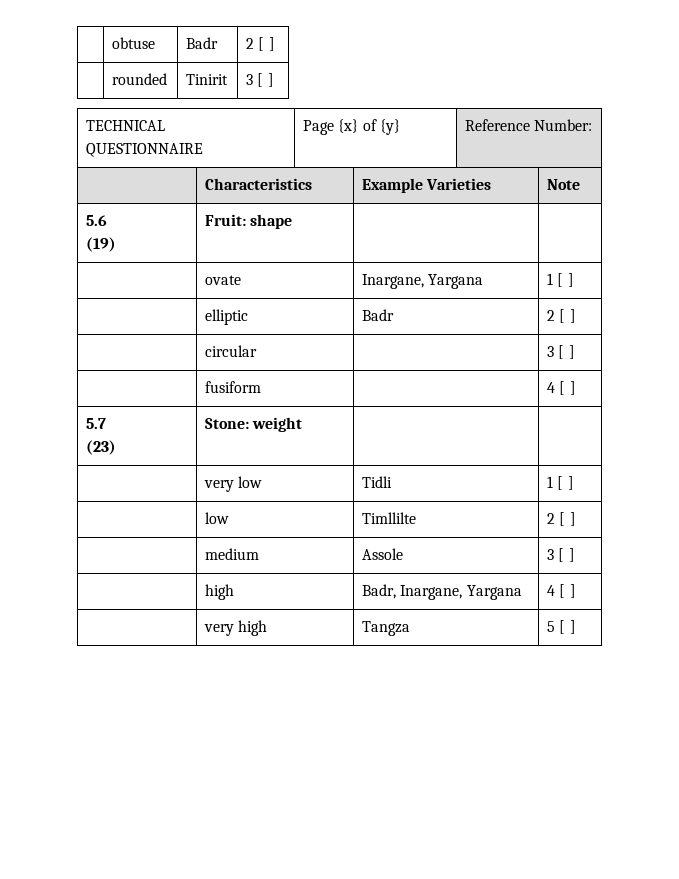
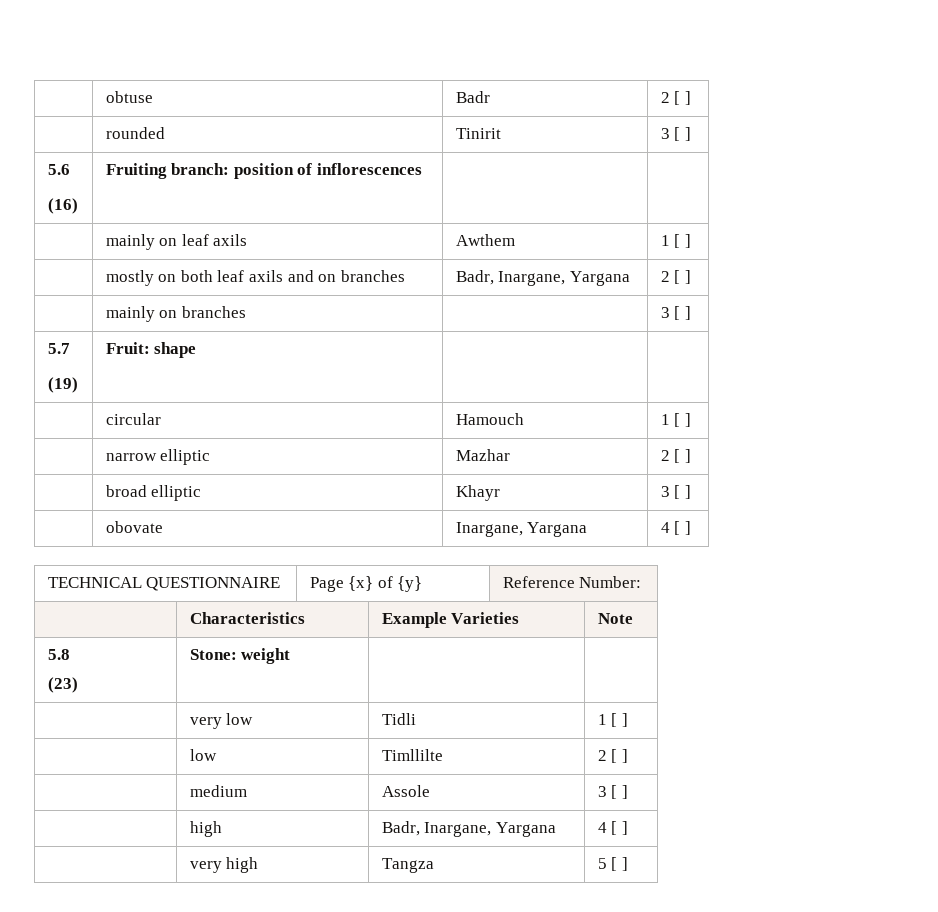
(274, 80) none -> [47,164,70,175] [47,198,78,214] [105,163,422,179] [105,234,248,250] [455,234,515,246] [660,234,691,248] [105,270,405,286] [455,270,630,286] [660,270,691,284] [105,306,246,322] [660,306,691,320] [47,343,70,354] [47,377,78,393] [105,342,197,358] [105,413,161,425] [455,413,524,425] [660,413,691,427] [105,449,211,465] [455,449,510,461] [660,449,691,463] [105,485,202,501] [455,485,500,501] [660,485,691,499] [105,521,163,533] [455,522,588,537] [660,521,691,535] // 5.6 // (16) | Fruiting branch: position of inflorescences | | // | mainly on leaf axils | Awthem | 1 [ ] // | mostly on both leaf axils and on branches | Badr, Inargane, Yargana | 2 [ ] // | mainly on branches | | 3 [ ] // 5.7 // (19) | Fruit: shape | | // | circular | Hamouch | 1 [ ] // | narrow elliptic | Mazhar | 2 [ ] // | broad elliptic | Khayr | 3 [ ] // | obovate | Inargane, Yargana | 4 [ ]
[86,215,108,226] [86,237,117,252] [205,214,293,229] [205,275,242,285] [362,274,484,289] [547,273,574,287] [205,309,249,325] [362,309,395,321] [547,309,576,323] [205,345,258,357] [547,345,575,359] [205,381,262,393] [547,381,576,395] [86,418,107,429] 5.6 // (19) | Fruit: shape | | // | ovate | Inargane, Yargana | 1 [ ] // | elliptic | Badr | 2 [ ] // | circular | | 3 [ ] // | fusiform | | 4 [ ] // 5.7 -> [47,649,70,660] 5.8

